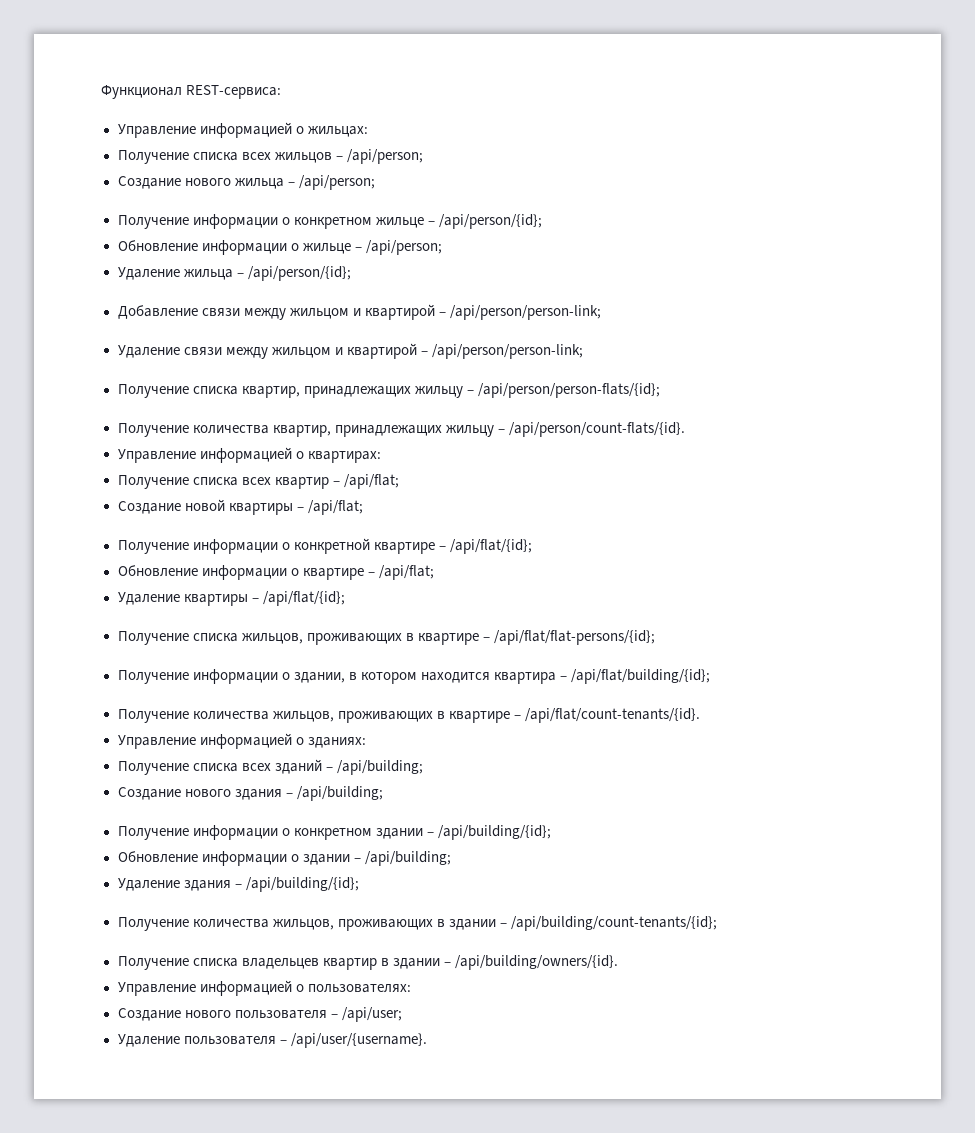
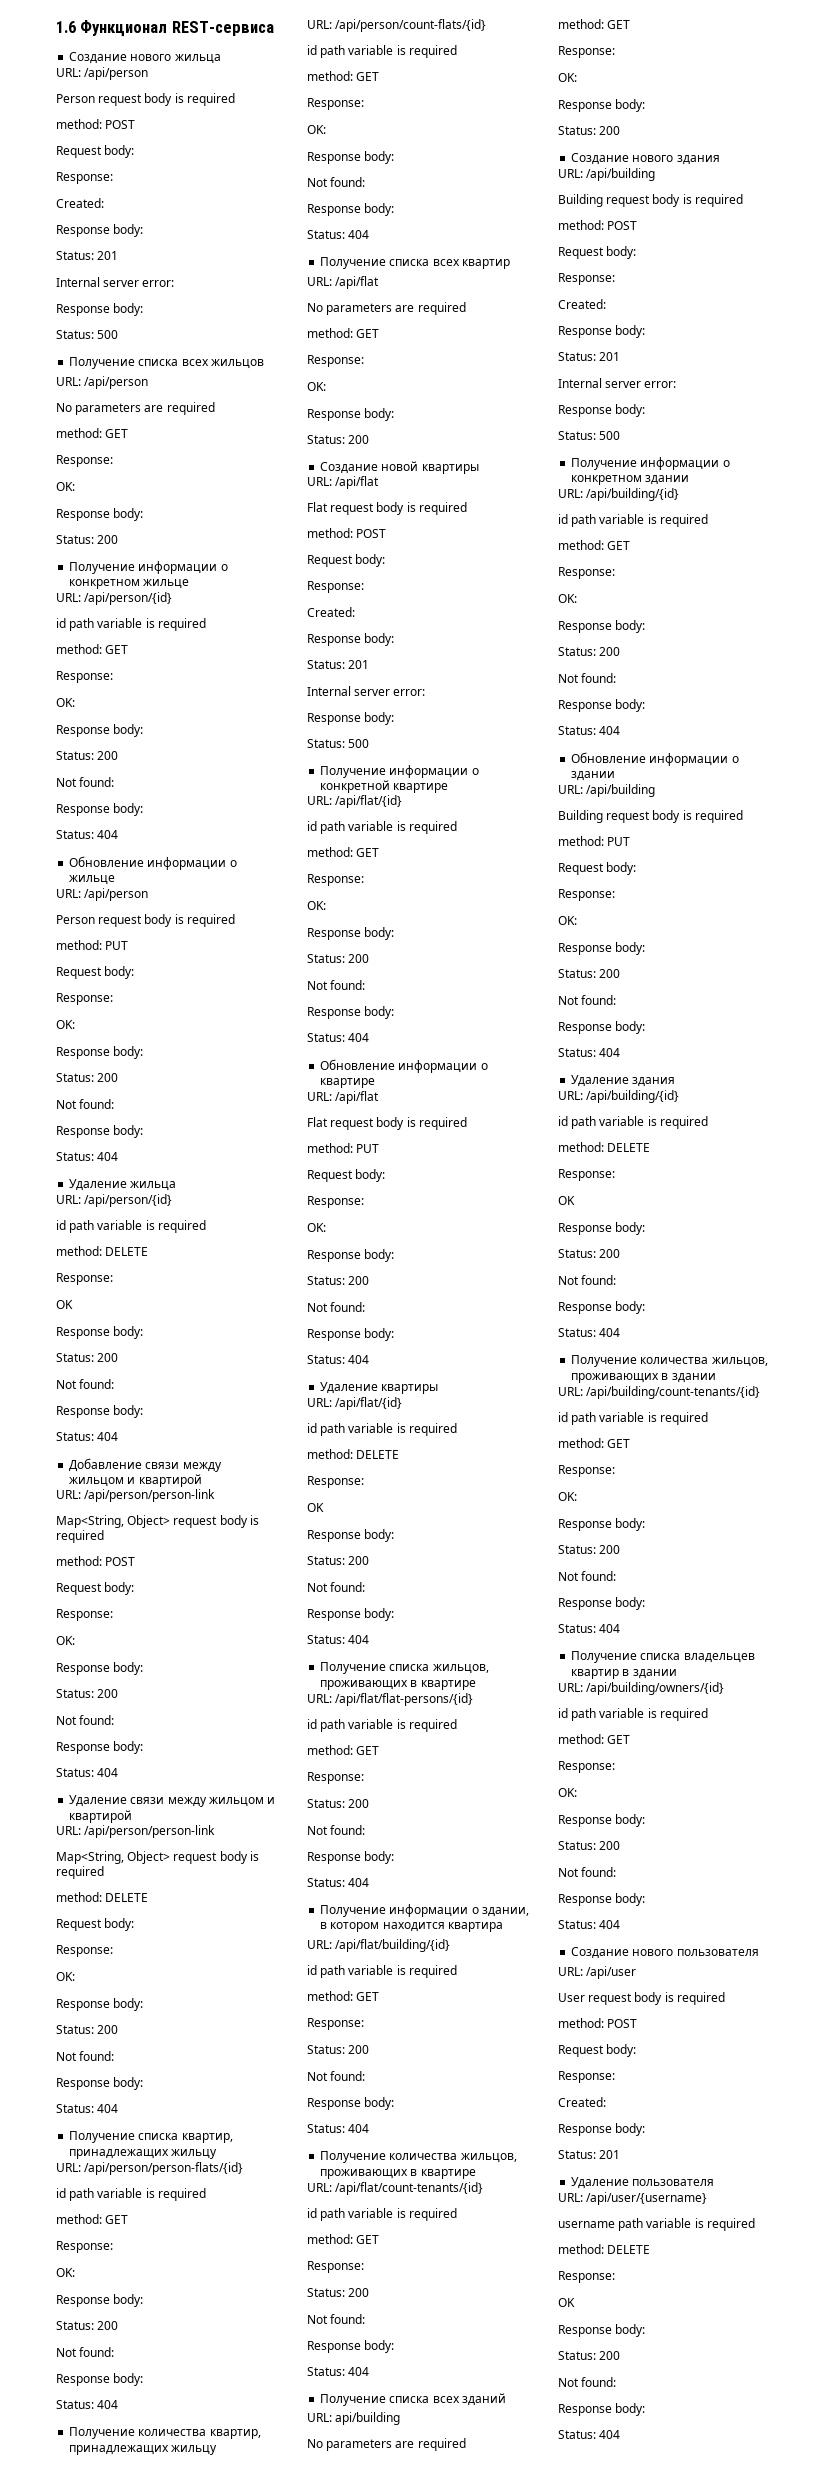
[101,85,282,99] [117,122,368,138] [117,149,423,164] [117,175,375,190] Функционал REST-сервиса: // Управление информацией о жильцах: // Получение списка всех жильцов – /api/person; // Создание нового жильца – /api/person; -> [56,20,274,37] [69,52,221,64] [56,67,149,80] [56,93,235,106] [56,119,136,129] [56,145,135,158] [56,172,113,184] [56,198,104,208] [56,224,144,237] [56,251,119,260] [56,277,175,287] [56,303,144,316] [56,330,119,339] [69,357,264,369] [56,376,149,389] [56,402,215,415] [56,428,129,438] [56,455,113,467] [56,482,75,491] [56,508,144,521] [56,535,119,544] 1.6 Функционал REST-сервиса // Создание нового жильца // URL: /api/person // Person request body is required // method: POST // Request body: // Response: // Created: // Response body: // Status: 201 // Internal server error: // Response body: // Status: 500 // Получение списка всех жильцов // URL: /api/person // No parameters are required // method: GET // Response: // OK: // Response body: // Status: 200
[427,214,542,229] [117,240,442,255] [117,266,351,281] – /api/person/{id}; // Обновление информации о жильце – /api/person; // Удаление жильца – /api/person/{id}; -> [56,592,173,605] [56,618,206,631] [56,644,129,654] [56,671,113,683] [56,698,75,707] [56,724,144,737] [56,751,119,760] [56,777,115,787] [56,803,144,816] [56,830,119,839] [69,856,237,870] [69,875,116,885] [56,888,149,901] [56,914,235,927] [56,940,129,950] [56,966,135,979] [56,993,113,1005] [56,1020,75,1029] [56,1046,144,1059] [56,1073,119,1082] [56,1099,115,1109] [56,1125,144,1138] [56,1152,119,1161] [69,1179,177,1191] [56,1194,173,1207] [56,1220,206,1233] [56,1246,149,1256] [56,1273,113,1285] [56,1300,73,1309] [56,1326,144,1339] [56,1353,119,1362] [56,1379,115,1389] [56,1405,144,1418] [56,1432,119,1441] // URL: /api/person/{id} // id path variable is required // method: GET // Response: // OK: // Response body: // Status: 200 // Not found: // Response body: // Status: 404 // Обновление информации о жильце // URL: /api/person // Person request body is required // method: PUT // Request body: // Response: // OK: // Response body: // Status: 200 // Not found: // Response body: // Status: 404 // Удаление жильца // URL: /api/person/{id} // id path variable is required // method: DELETE // Response: // OK // Response body: // Status: 200 // Not found: // Response body: // Status: 404
[438,305,601,320] – /api/person/person-link; -> [56,1489,216,1502] [56,1515,259,1528] [56,1530,104,1543] [56,1556,136,1566] [56,1582,135,1595] [56,1609,113,1621] [56,1636,75,1645] [56,1662,144,1675] [56,1689,119,1698] [56,1715,115,1725] [56,1741,144,1754] [56,1768,119,1777] // URL: /api/person/person-link // Map<String, Object> request body is required // method: POST // Request body: // Response: // OK: // Response body: // Status: 200 // Not found: // Response body: // Status: 404
[420,344,583,359] – /api/person/person-link; -> [56,1825,216,1838] [56,1851,259,1864] [56,1866,104,1879] [56,1892,149,1902] [56,1918,135,1931] [56,1945,113,1957] [56,1972,75,1981] [56,1998,144,2011] [56,2025,119,2034] [56,2051,115,2061] [56,2077,144,2090] [56,2104,119,2113] // URL: /api/person/person-link // Map<String, Object> request body is required // method: DELETE // Request body: // Response: // OK: // Response body: // Status: 200 // Not found: // Response body: // Status: 404
[466,383,660,398] – /api/person/person-flats/{id}; -> [56,2162,244,2175] [56,2188,206,2201] [56,2214,129,2224] [56,2241,113,2253] [56,2268,75,2277] [56,2294,144,2307] [56,2321,119,2330] [56,2347,115,2357] [56,2373,144,2386] [56,2400,119,2409] // URL: /api/person/person-flats/{id} // id path variable is required // method: GET // Response: // OK: // Response body: // Status: 200 // Not found: // Response body: // Status: 404
[497,422,685,437] [117,447,381,463] [117,474,399,489] [117,499,363,515] – /api/person/count-flats/{id}. // Управление информацией о квартирах: // Получение списка всех квартир – /api/flat; // Создание новой квартиры – /api/flat; -> [307,19,487,32] [307,45,457,58] [307,71,380,81] [307,98,364,110] [307,125,326,134] [307,151,395,164] [307,177,366,187] [307,203,395,216] [307,230,370,239] [320,257,510,269] [307,276,380,289] [307,302,466,315] [307,328,380,338] [307,355,364,367] [307,382,326,391] [307,408,395,421] [307,435,370,444] [320,461,479,474] [307,476,380,489] [307,502,467,515] [307,528,387,538] [307,554,386,567] [307,581,364,593] [307,607,355,617] [307,633,395,646] [307,660,370,669] [307,686,426,696] [307,712,395,725] [307,739,370,748] // URL: /api/person/count-flats/{id} // id path variable is required // method: GET // Response: // OK: // Response body: // Not found: // Response body: // Status: 404 // Получение списка всех квартир // URL: /api/flat // No parameters are required // method: GET // Response: // OK: // Response body: // Status: 200 // Создание новой квартиры // URL: /api/flat // Flat request body is required // method: POST // Request body: // Response: // Created: // Response body: // Status: 201 // Internal server error: // Response body: // Status: 500
[438,539,532,554] [117,565,434,580] [117,591,345,606] – /api/flat/{id}; // Обновление информации о квартире – /api/flat; // Удаление квартиры – /api/flat/{id}; -> [307,795,403,808] [307,821,457,834] [307,847,380,857] [307,874,364,886] [307,901,326,910] [307,927,395,940] [307,954,370,963] [307,980,366,990] [307,1006,395,1019] [307,1033,370,1042] [320,1059,488,1073] [320,1078,376,1088] [307,1091,380,1104] [307,1117,467,1130] [307,1143,380,1153] [307,1169,386,1182] [307,1196,364,1208] [307,1223,326,1232] [307,1249,395,1262] [307,1276,370,1285] [307,1302,366,1312] [307,1328,395,1341] [307,1355,370,1364] [320,1382,439,1394] [307,1397,403,1410] [307,1423,457,1436] [307,1449,400,1459] [307,1476,364,1488] [307,1503,324,1512] [307,1529,395,1542] [307,1556,370,1565] [307,1582,366,1592] [307,1608,395,1621] [307,1635,370,1644] // URL: /api/flat/{id} // id path variable is required // method: GET // Response: // OK: // Response body: // Status: 200 // Not found: // Response body: // Status: 404 // Обновление информации о квартире // URL: /api/flat // Flat request body is required // method: PUT // Request body: // Response: // OK: // Response body: // Status: 200 // Not found: // Response body: // Status: 404 // Удаление квартиры // URL: /api/flat/{id} // id path variable is required // method: DELETE // Response: // OK // Response body: // Status: 200 // Not found: // Response body: // Status: 404
[482,630,655,645] – /api/flat/flat-persons/{id}; -> [307,1693,474,1706] [307,1719,457,1732] [307,1745,380,1755] [307,1772,364,1784] [307,1799,370,1808] [307,1825,366,1835] [307,1851,395,1864] [307,1878,370,1887] // URL: /api/flat/flat-persons/{id} // id path variable is required // method: GET // Response: // Status: 200 // Not found: // Response body: // Status: 404
[559,669,710,684] – /api/flat/building/{id}; -> [307,1939,451,1952] [307,1965,457,1978] [307,1991,380,2001] [307,2018,364,2030] [307,2045,370,2054] [307,2071,366,2081] [307,2097,395,2110] [307,2124,370,2133] // URL: /api/flat/building/{id} // id path variable is required // method: GET // Response: // Status: 200 // Not found: // Response body: // Status: 404
[513,708,700,723] [117,733,366,749] [117,759,423,775] [117,786,383,801] – /api/flat/count-tenants/{id}. // Управление информацией о зданиях: // Получение списка всех зданий – /api/building; // Создание нового здания – /api/building; -> [307,2182,484,2195] [307,2208,457,2221] [307,2234,380,2244] [307,2261,364,2273] [307,2288,370,2297] [307,2314,366,2324] [307,2340,395,2353] [307,2367,370,2376] [320,2393,506,2406] [307,2412,401,2425] [307,2438,466,2451] [558,19,631,29] [558,46,615,58] [558,73,577,82] [558,99,646,112] [558,126,621,135] [571,153,720,165] [558,168,656,181] [558,194,743,207] [558,220,638,230] [558,246,637,259] [558,273,615,285] [558,299,606,309] [558,325,646,338] [558,352,621,361] [558,378,677,388] [558,404,646,417] [558,431,621,440] // URL: /api/flat/count-tenants/{id} // id path variable is required // method: GET // Response: // Status: 200 // Not found: // Response body: // Status: 404 // Получение списка всех зданий // URL: api/building // No parameters are required // method: GET // Response: // OK: // Response body: // Status: 200 // Создание нового здания // URL: /api/building // Building request body is required // method: POST // Request body: // Response: // Created: // Response body: // Status: 201 // Internal server error: // Response body: // Status: 500
[426,825,551,840] [117,851,451,866] [117,877,359,892] – /api/building/{id}; // Обновление информации о здании – /api/building; // Удаление здания – /api/building/{id}; -> [558,488,680,501] [558,514,708,527] [558,540,631,550] [558,567,615,579] [558,594,577,603] [558,620,646,633] [558,647,621,656] [558,673,617,683] [558,699,646,712] [558,726,621,735] [571,752,739,766] [571,771,616,781] [558,784,656,797] [558,810,743,823] [558,836,631,846] [558,862,637,875] [558,889,615,901] [558,916,577,925] [558,942,646,955] [558,969,621,978] [558,995,617,1005] [558,1021,646,1034] [558,1048,621,1057] [571,1075,676,1087] [558,1090,680,1103] [558,1116,708,1129] [558,1142,651,1152] [558,1169,615,1181] [558,1196,575,1205] [558,1222,646,1235] [558,1249,621,1258] [558,1275,617,1285] [558,1301,646,1314] [558,1328,621,1337] // URL: /api/building/{id} // id path variable is required // method: GET // Response: // OK: // Response body: // Status: 200 // Not found: // Response body: // Status: 404 // Обновление информации о здании // URL: /api/building // Building request body is required // method: PUT // Request body: // Response: // OK: // Response body: // Status: 200 // Not found: // Response body: // Status: 404 // Удаление здания // URL: /api/building/{id} // id path variable is required // method: DELETE // Response: // OK // Response body: // Status: 200 // Not found: // Response body: // Status: 404
[499,916,717,931] – /api/building/count-tenants/{id}; -> [558,1386,761,1399] [558,1412,708,1425] [558,1438,631,1448] [558,1465,615,1477] [558,1492,577,1501] [558,1518,646,1531] [558,1545,621,1554] [558,1571,617,1581] [558,1597,646,1610] [558,1624,621,1633] // URL: /api/building/count-tenants/{id} // id path variable is required // method: GET // Response: // OK: // Response body: // Status: 200 // Not found: // Response body: // Status: 404
[443,955,618,970] [117,980,411,996] [117,1007,402,1022] [117,1033,427,1048] – /api/building/owners/{id}. // Управление информацией о пользователях: // Создание нового пользователя – /api/user; // Удаление пользователя – /api/user/{username}. -> [558,1682,725,1695] [558,1708,708,1721] [558,1734,631,1744] [558,1761,615,1773] [558,1788,577,1797] [558,1814,646,1827] [558,1841,621,1850] [558,1867,617,1877] [558,1893,646,1906] [558,1920,621,1929] [571,1947,759,1959] [558,1966,637,1979] [558,1992,725,2005] [558,2018,638,2028] [558,2044,637,2057] [558,2071,615,2083] [558,2097,606,2107] [558,2123,646,2136] [558,2150,621,2159] [571,2177,715,2189] [558,2192,708,2205] [558,2218,755,2231] [558,2244,651,2254] [558,2271,615,2283] [558,2298,575,2307] [558,2324,646,2337] [558,2351,621,2360] [558,2377,617,2387] [558,2403,646,2416] [558,2430,621,2439] // URL: /api/building/owners/{id} // id path variable is required // method: GET // Response: // OK: // Response body: // Status: 200 // Not found: // Response body: // Status: 404 // Создание нового пользователя // URL: /api/user // User request body is required // method: POST // Request body: // Response: // Created: // Response body: // Status: 201 // Удаление пользователя // URL: /api/user/{username} // username path variable is required // method: DELETE // Response: // OK // Response body: // Status: 200 // Not found: // Response body: // Status: 404

